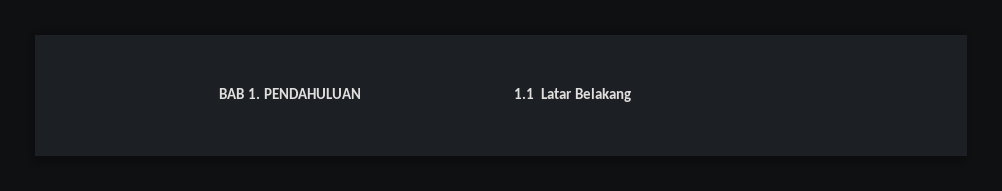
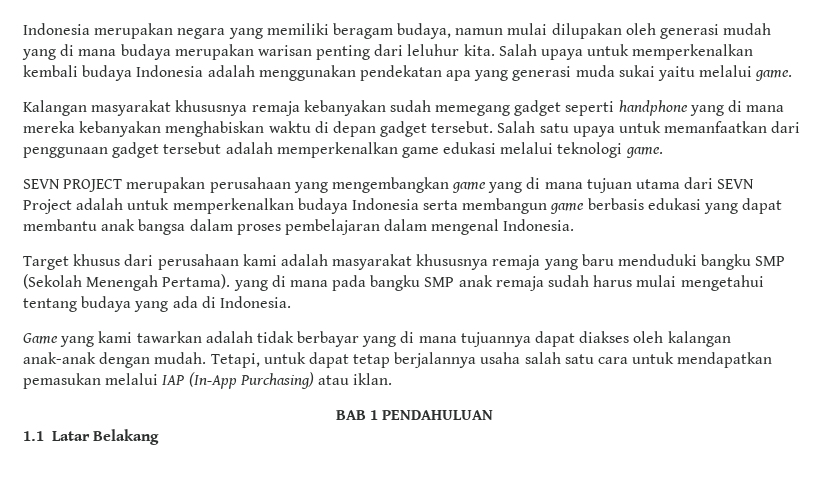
[219,88,260,99] BAB 1. -> [23,23,772,39] [22,44,754,60] [23,65,793,81] [23,100,785,116] [23,121,801,137] [23,142,663,158] [23,177,755,193] [23,198,783,214] [23,219,575,235] [23,254,786,270] [23,274,764,291] [23,296,291,312] [23,331,731,347] [23,352,773,368] [23,372,393,389] [335,410,378,420] Indonesia merupakan negara yang memiliki beragam budaya, namun mulai dilupakan oleh generasi mudah yang di mana budaya merupakan warisan penting dari leluhur kita. Salah upaya untuk memperkenalkan kembali budaya Indonesia adalah menggunakan pendekatan apa yang generasi muda sukai yaitu melalui game. // Kalangan masyarakat khususnya remaja kebanyakan sudah memegang gadget seperti handphone yang di mana mereka kebanyakan menghabiskan waktu di depan gadget tersebut. Salah satu upaya untuk memanfaatkan dari penggunaan gadget tersebut adalah memperkenalkan game edukasi melalui teknologi game. // SEVN PROJECT merupakan perusahaan yang mengembangkan game yang di mana tujuan utama dari SEVN Project adalah untuk memperkenalkan budaya Indonesia serta membangun game berbasis edukasi yang dapat membantu anak bangsa dalam proses pembelajaran dalam mengenal Indonesia. // Target khusus dari perusahaan kami adalah masyarakat khususnya remaja yang baru menduduki bangku SMP (Sekolah Menengah Pertama). yang di mana pada bangku SMP anak remaja sudah harus mulai mengetahui tentang budaya yang ada di Indonesia. // Game yang kami tawarkan adalah tidak berbayar yang di mana tujuannya dapat diakses oleh kalangan anak-anak dengan mudah. Tetapi, untuk dapat tetap berjalannya usaha salah satu cara untuk mendapatkan pemasukan melalui IAP (In-App Purchasing) atau iklan. // BAB 1

